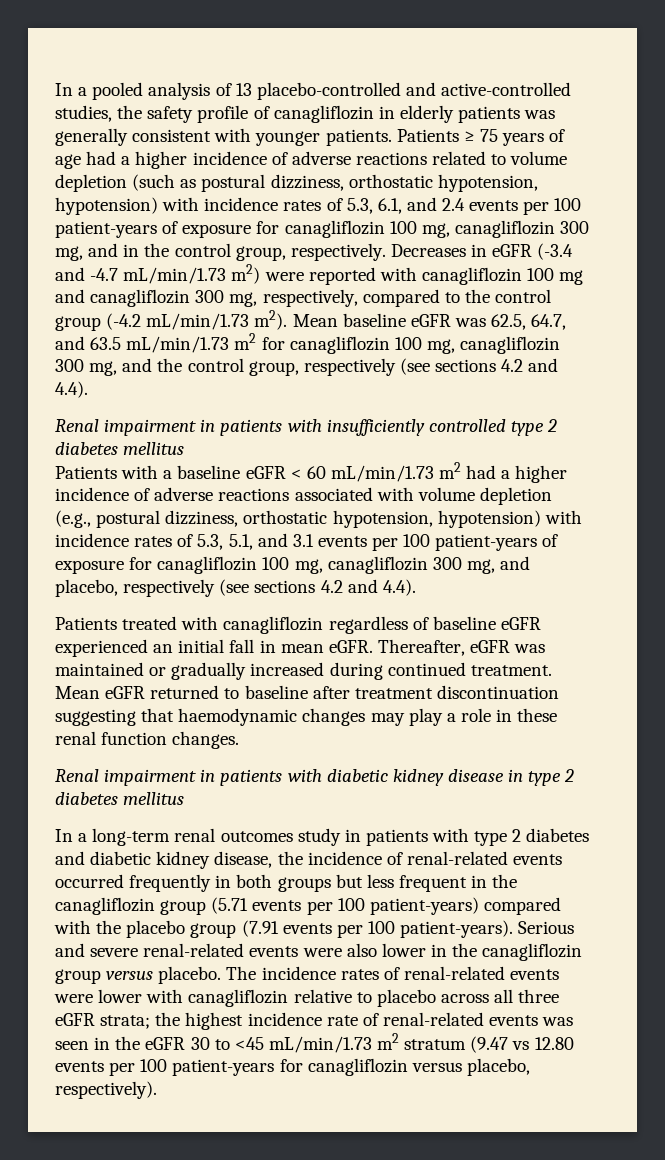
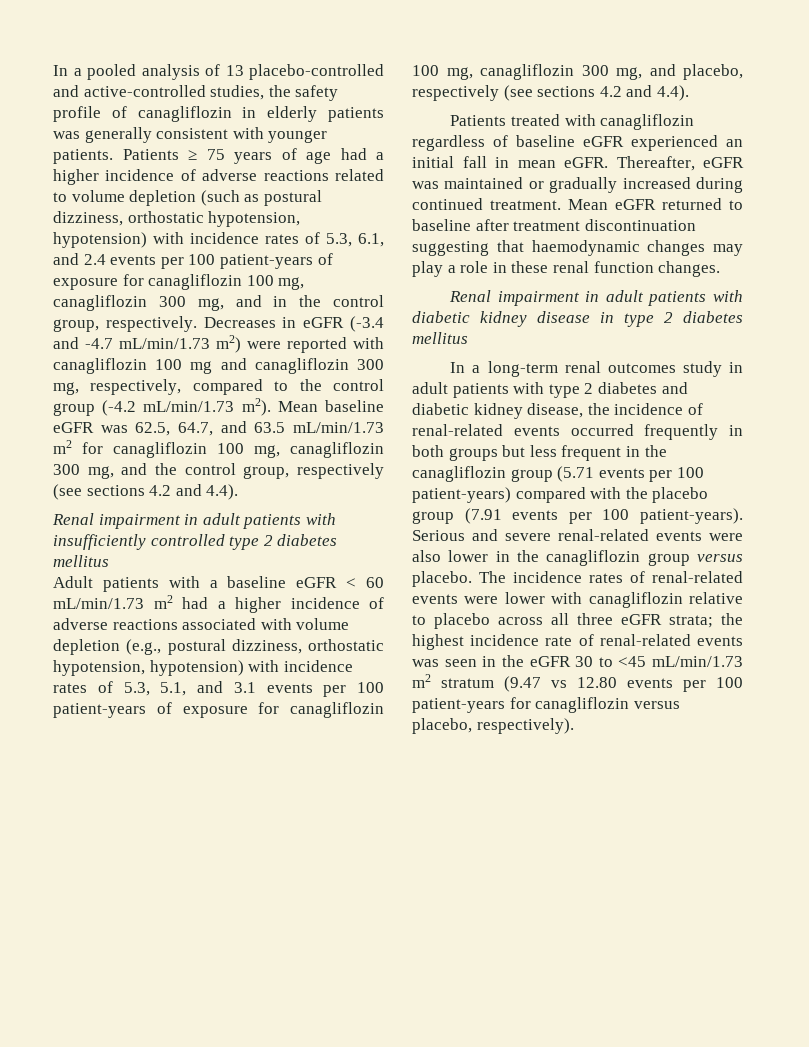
(216, 425) none -> [202,513,241,525] adult
[55,466,117,479] Patients -> [53,576,159,592] Adult patients
(216, 775) none -> [605,290,644,302] adult
(361, 835) none -> [412,382,448,394] adult

